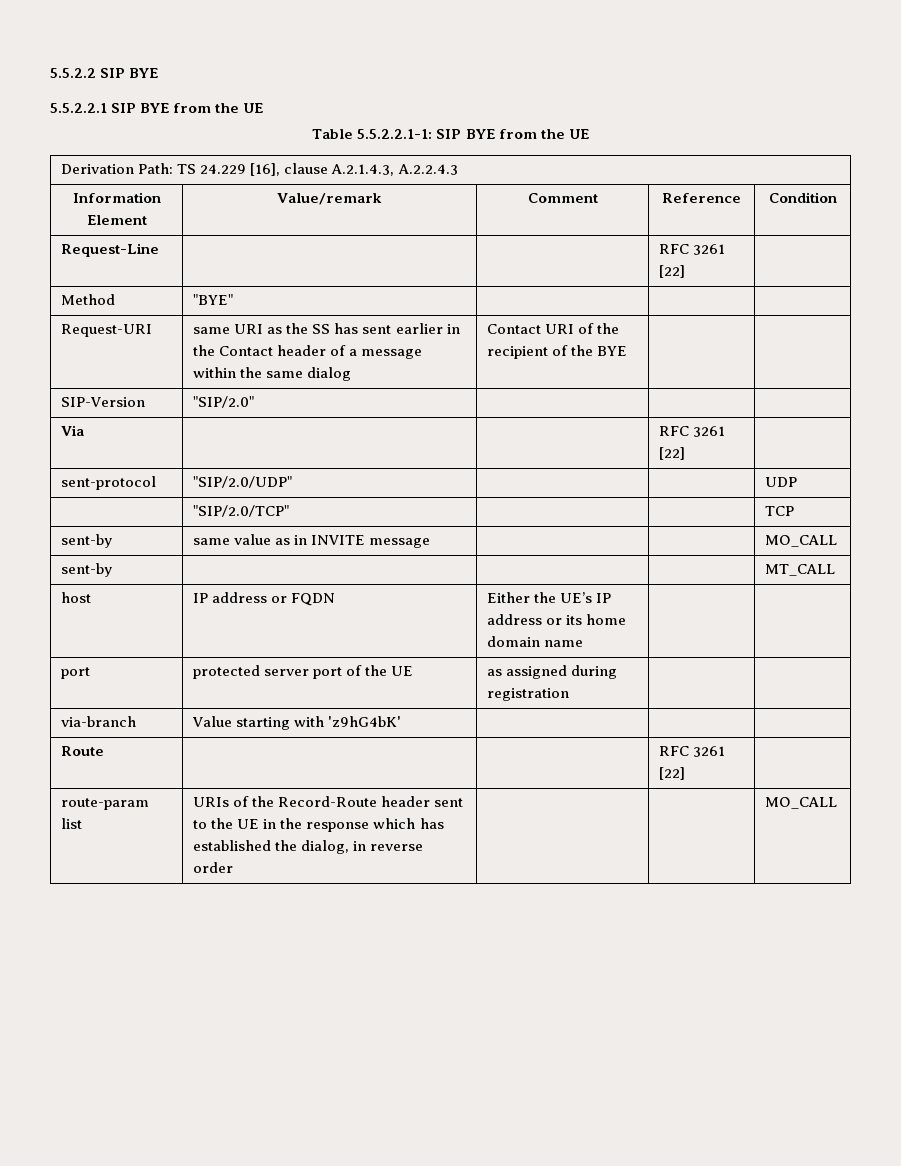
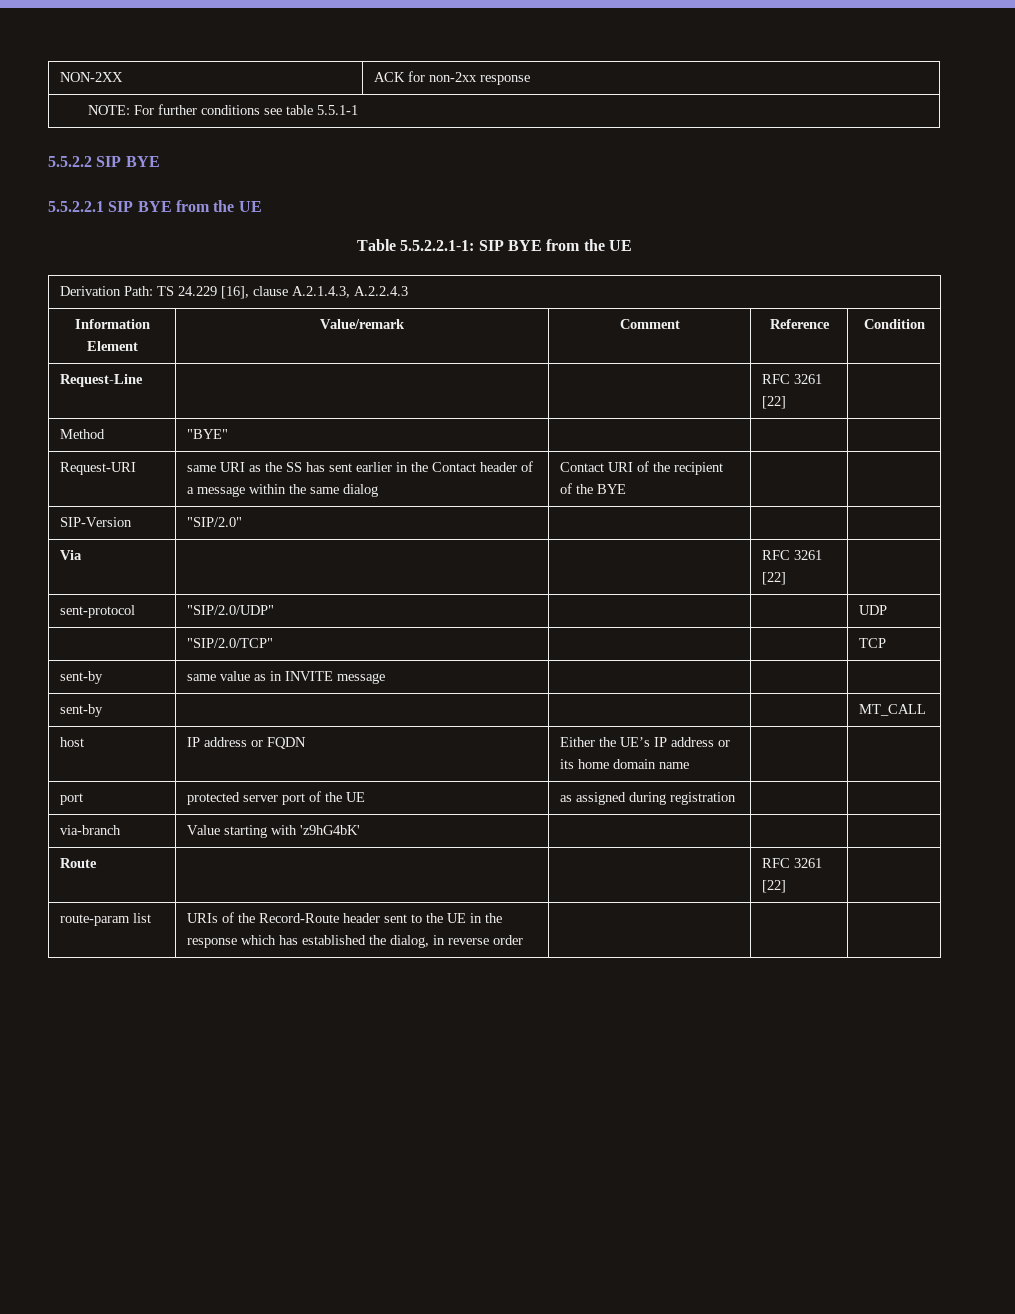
(50, 73) none -> [60,72,124,82] [374,71,531,85] [87,104,358,115] NON-2XX | ACK for non-2xx response // NOTE: For further conditions see table 5.5.1-1 //
[765,535,838,547] MO_CALL -> (386, 678) none
[765,797,838,809] MO_CALL -> (524, 940) none

